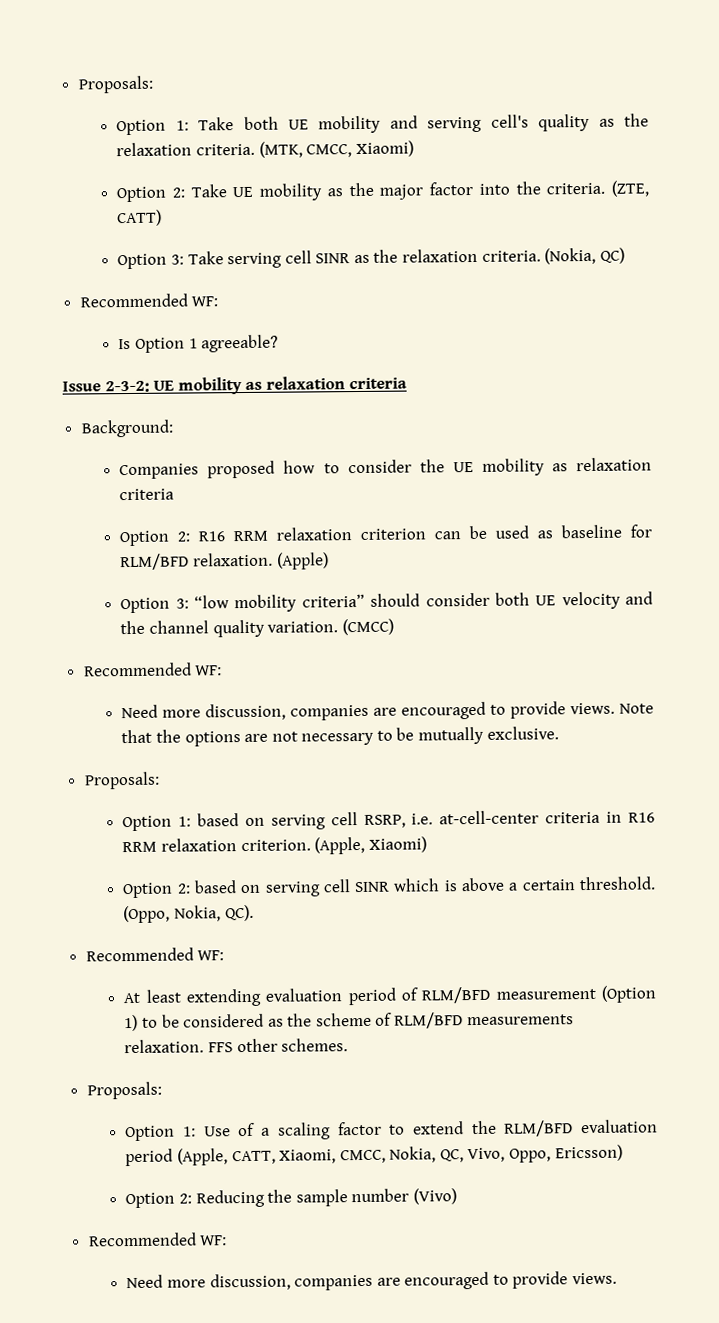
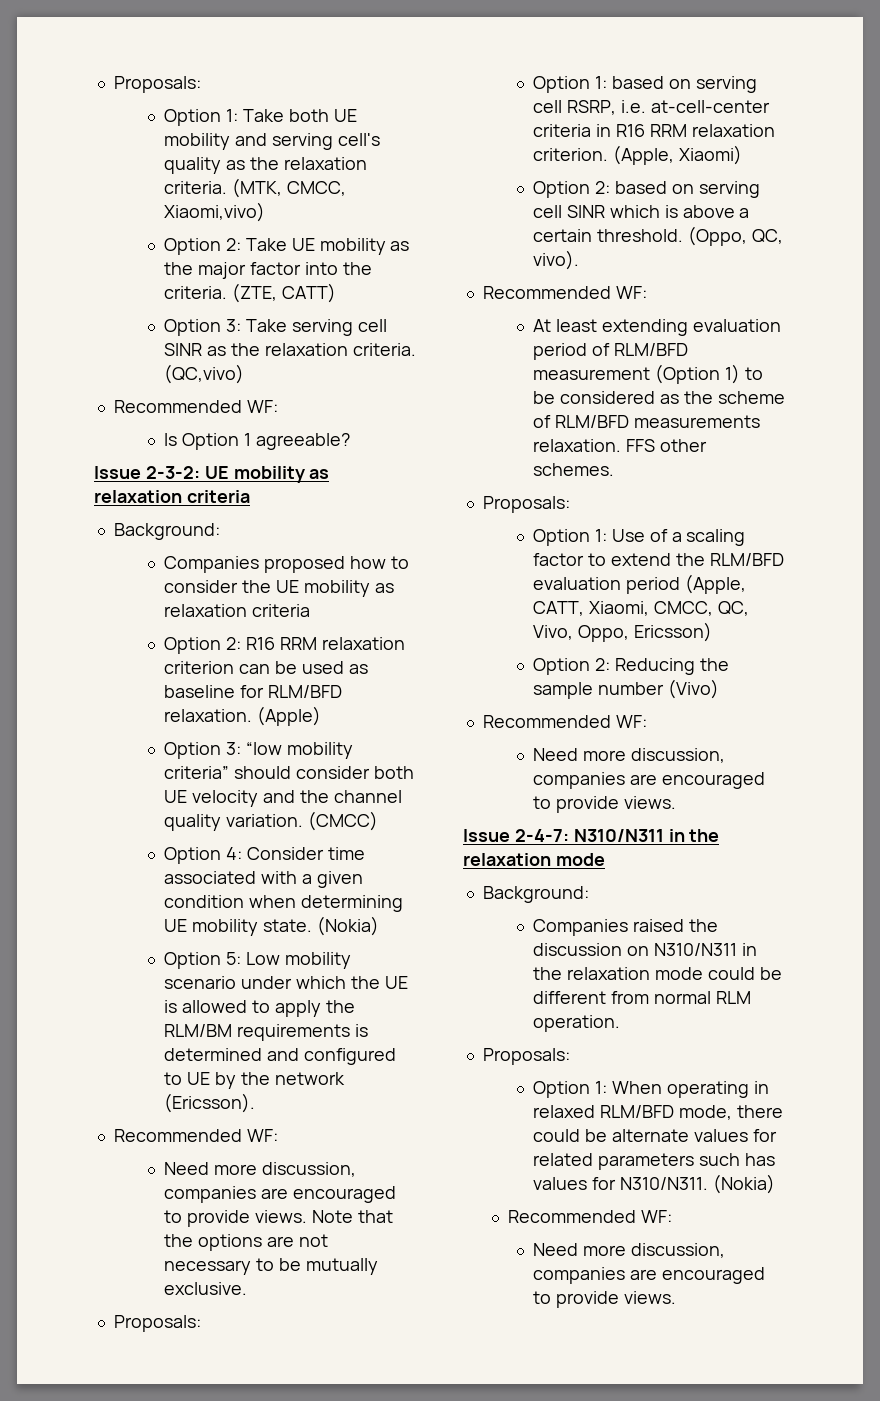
[355,140,414,158] Xiaomi) -> [164,202,266,222] Xiaomi,vivo)
[544,247,625,265] (Nokia, QC) -> [164,364,245,384] (QC,vivo)
(394, 627) none -> [164,847,365,864] [164,871,363,888] [164,895,403,912] [164,916,379,936] [164,952,351,969] [164,976,408,989] [164,1000,355,1017] [164,1024,368,1041] [164,1048,396,1065] [164,1072,345,1089] [164,1093,256,1113] // Option 4: Consider time associated with a given condition when determining UE mobility state. (Nokia) // Option 5: Low mobility scenario under which the UE is allowed to apply the RLM/BM requirements is determined and configured to UE by the network (Ericsson).
[173,904,254,922] Nokia, QC). -> [751,229,783,244] [533,250,580,270] QC, vivo).
[389,1146,437,1163] Nokia, -> (713, 608) none
(618, 1278) none -> [463,829,720,842] [463,853,605,866] [482,886,589,903] [533,919,718,936] [533,943,757,956] [533,967,782,980] [533,991,751,1004] [533,1015,621,1032] [482,1048,570,1065] [533,1081,769,1098] [533,1105,783,1120] [533,1129,777,1142] [533,1153,775,1170] [533,1174,775,1194] [507,1210,672,1223] [533,1243,725,1258] [533,1267,765,1284] [533,1291,676,1308] // Issue 2-4-7: N310/N311 in the relaxation mode // Background: // Companies raised the discussion on N310/N311 in the relaxation mode could be different from normal RLM operation. // Proposals: // Option 1: When operating in relaxed RLM/BFD mode, there could be alternate values for related parameters such has values for N310/N311. (Nokia) // Recommended WF: // Need more discussion, companies are encouraged to provide views.

